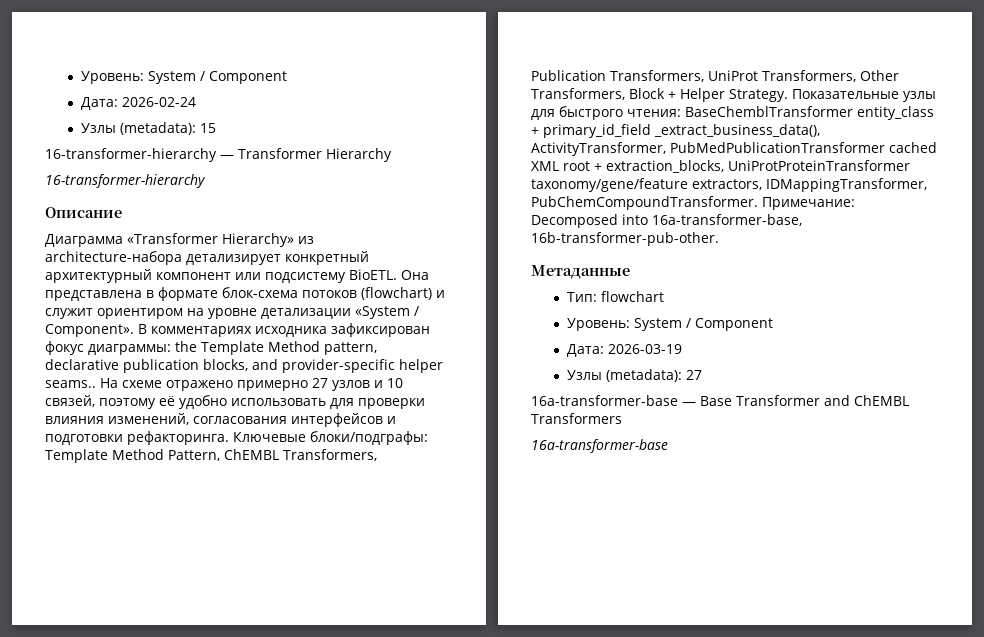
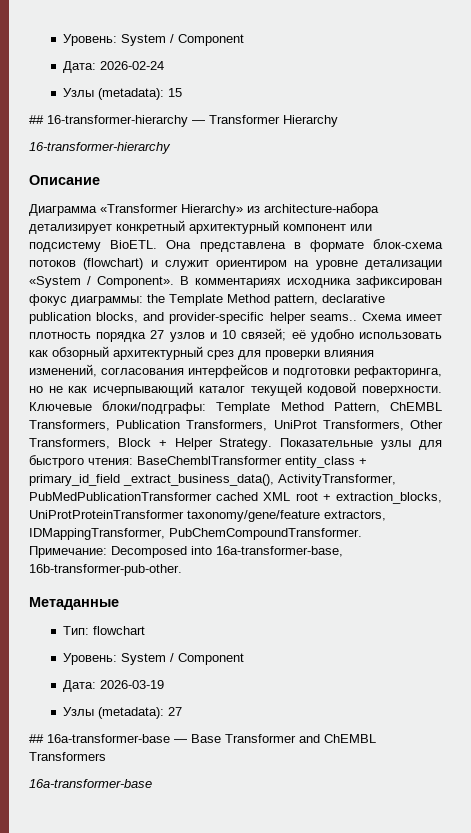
(216, 128) none -> [29,115,44,124] ##
[100,378,308,391] На схеме отражено примерно -> [361,312,443,321] [29,332,147,342] Схема имеет плотность порядка
[45,395,156,409] связей, поэтому -> [241,328,287,341] связей;
(326, 402) none -> [29,346,234,360] как обзорный архитектурный срез
[127,431,229,445] рефакторинга. -> [354,366,442,378] [29,382,442,396] рефакторинга, но не как исчерпывающий каталог текущей кодовой поверхности.
(702, 375) none -> [29,734,44,743] ##

